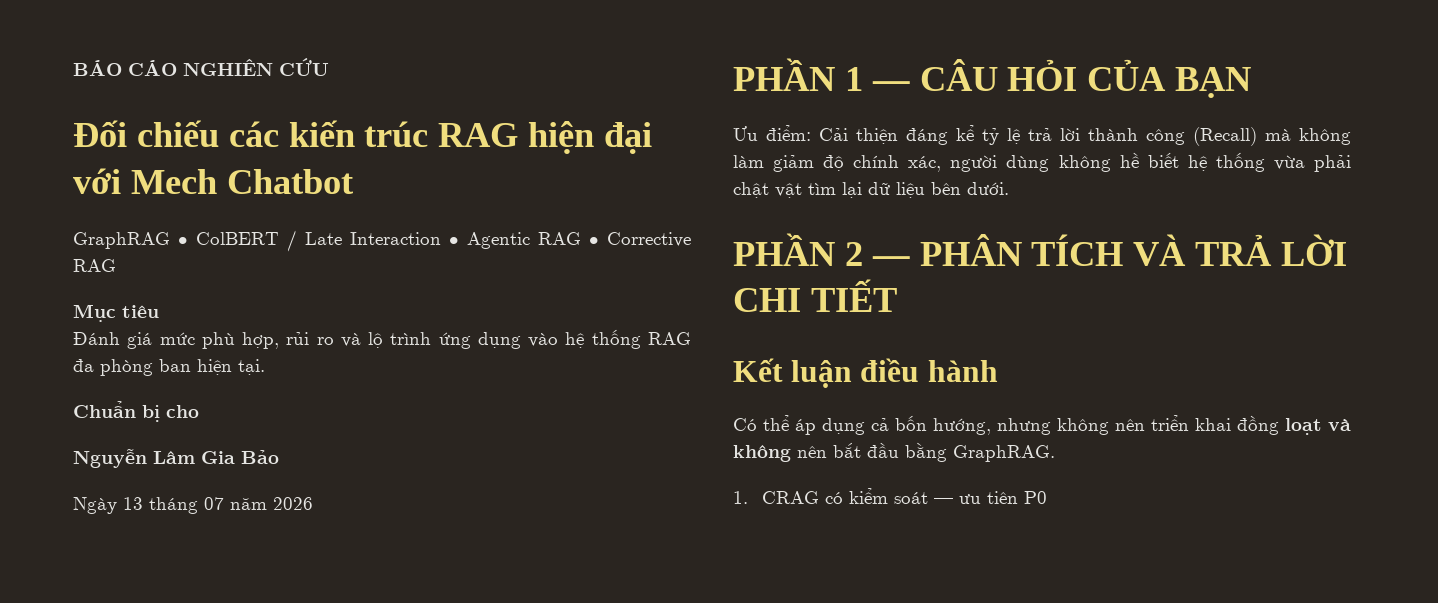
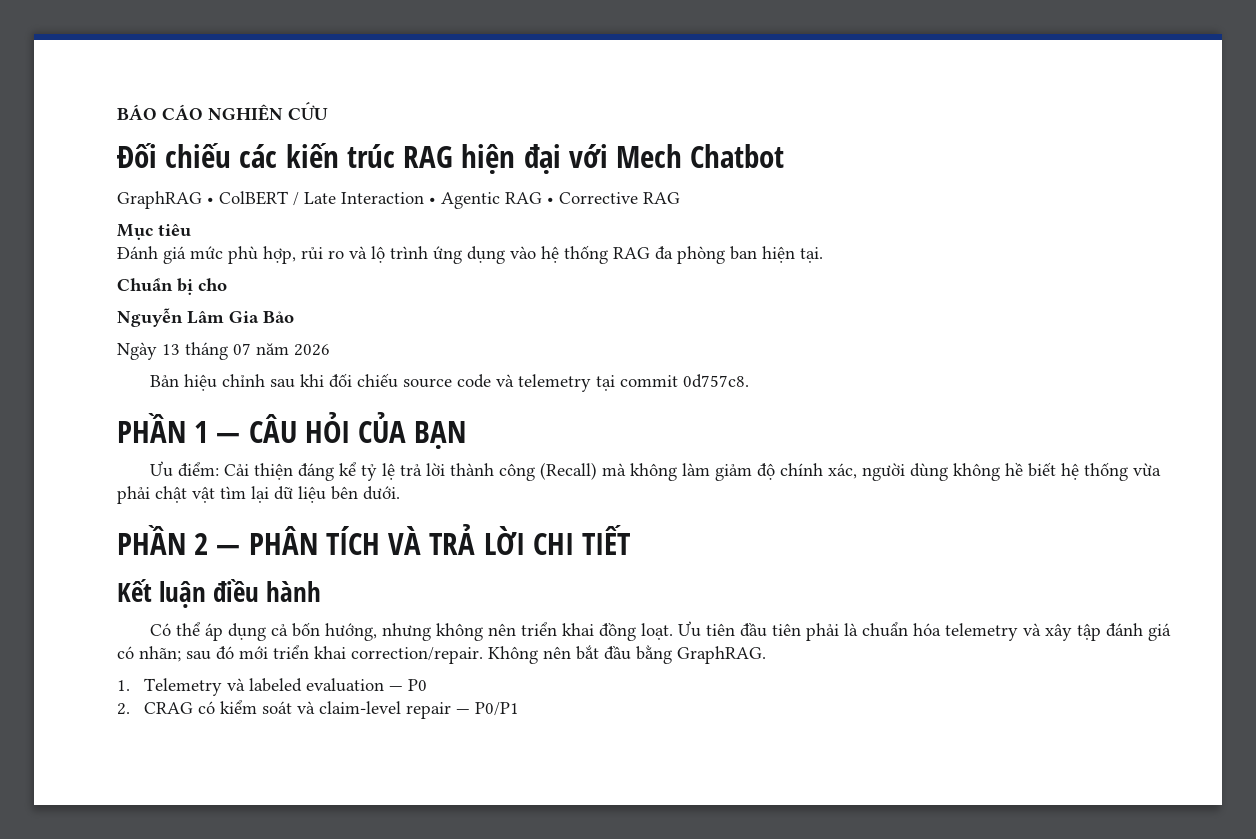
(313, 503) none -> [149,373,749,392] // Bản hiệu chỉnh sau khi đối chiếu source code và telemetry tại commit 0d757c8.
[1285,418,1351,435] [733,445,791,462] loạt và không -> [640,621,1171,641] [117,645,538,664] loạt. Ưu tiên đầu tiên phải là chuẩn hóa telemetry và xây tập đánh giá có nhãn; sau đó mới triển khai correction/repair. Không
[761,488,1047,504] CRAG có kiểm soát — ưu tiên P0 -> [143,678,427,696] [117,700,519,719] Telemetry và labeled evaluation — P0 // 2. CRAG có kiểm soát và claim-level repair — P0/P1

